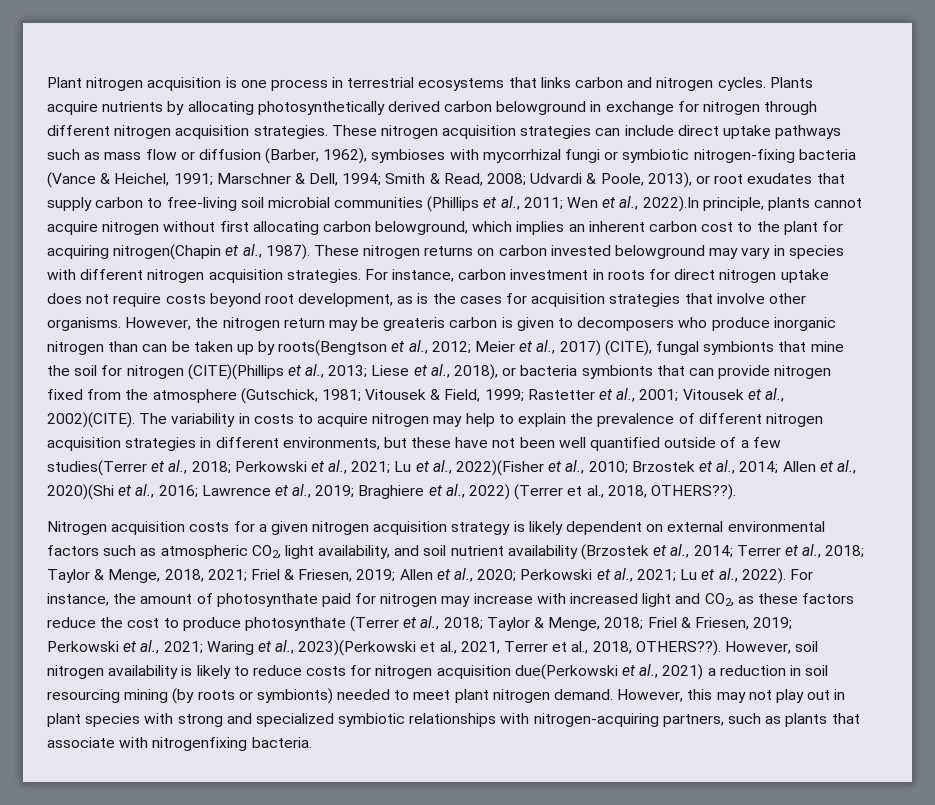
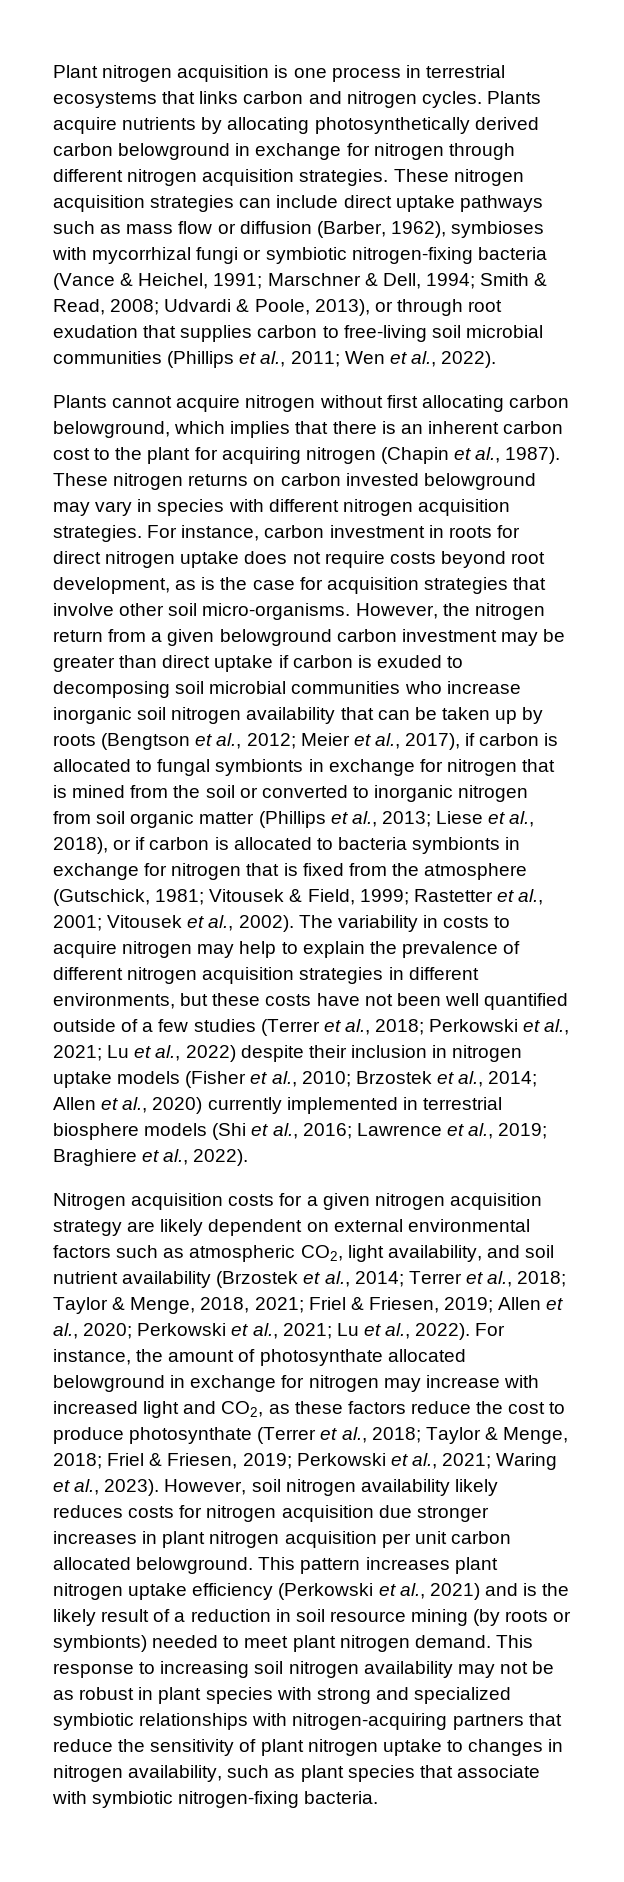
[714,173,845,184] [47,197,92,211] root exudates that supply -> [396,299,503,316] [53,325,253,342] through root exudation that supplies
[642,196,810,212] 2022).In principle, plants -> [441,351,497,368] [53,395,107,408] 2022). // Plants
(565, 228) none -> [295,421,396,434] that there is
[113,244,222,260] nitrogen(Chapin -> [305,447,449,464] nitrogen (Chapin
[459,296,502,304] cases -> [252,580,295,590] case
[47,317,121,331] organisms. -> [168,603,351,620] soil micro-organisms.
[328,317,836,331] [47,341,139,355] may be greateris carbon is given to decomposers who produce inorganic nitrogen than -> [108,629,566,646] [53,655,464,672] [53,681,521,698] [53,707,374,724] from a given belowground carbon investment may be greater than direct uptake if carbon is exuded to decomposing soil microbial communities who increase inorganic soil nitrogen availability that
[278,340,388,356] roots(Bengtson -> [53,733,191,750] roots (Bengtson
[559,340,844,356] [47,364,284,380] 2017) (CITE), fungal symbionts that mine the soil for nitrogen (CITE)(Phillips -> [405,733,559,750] [53,759,556,776] [53,785,529,802] [53,811,326,828] 2017), if carbon is allocated to fungal symbionts in exchange for nitrogen that is mined from the soil or converted to inorganic nitrogen from soil organic matter (Phillips
[520,365,832,379] bacteria symbionts that can provide nitrogen -> [135,837,521,854] [53,863,298,880] if carbon is allocated to bacteria symbionts in exchange for nitrogen that is
[47,412,135,428] 2002)(CITE). -> [238,915,294,932] 2002).
(452, 442) none -> [265,994,312,1006] costs
[47,460,147,476] studies(Terrer -> [193,1019,320,1036] studies (Terrer
[456,460,545,476] 2022)(Fisher -> [185,1045,523,1062] [53,1071,247,1088] 2022) despite their inclusion in nitrogen uptake models (Fisher
[47,484,114,500] 2020)(Shi -> [152,1097,502,1114] [53,1123,247,1140] 2020) currently implemented in terrestrial biosphere models (Shi
[469,484,736,500] 2022) (Terrer et al., 2018, OTHERS??). -> [193,1149,249,1166] 2022).
[513,521,525,532] is -> [127,1221,156,1232] are
[321,593,351,607] paid -> [387,1349,466,1362] [53,1375,277,1392] allocated belowground in exchange
[298,640,819,656] [47,664,704,680] 2023)(Perkowski et al., 2021, Terrer et al., 2018, OTHERS??). However, soil nitrogen availability is likely to reduce costs for nitrogen acquisition due(Perkowski et al., 2021) -> [104,1479,498,1496] [53,1505,489,1522] [53,1531,511,1548] [53,1557,498,1574] [53,1583,570,1600] [53,1609,171,1626] 2023). However, soil nitrogen availability likely reduces costs for nitrogen acquisition due stronger increases in plant nitrogen acquisition per unit carbon allocated belowground. This pattern increases plant nitrogen uptake efficiency (Perkowski et al., 2021) and is the likely result of
[47,689,120,703] resourcing -> [329,1611,406,1622] resource
[617,689,831,703] However, this may not play out -> [495,1635,533,1648] [53,1661,555,1678] [53,1687,135,1700] This response to increasing soil nitrogen availability may not be as robust
[662,713,828,727] partners, such as plants -> [452,1713,562,1730] [53,1739,564,1756] [53,1765,415,1782] partners that reduce the sensitivity of plant nitrogen uptake to changes in nitrogen availability, such as plant species
[152,737,248,751] nitrogenfixing -> [92,1791,300,1808] symbiotic nitrogen-fixing

